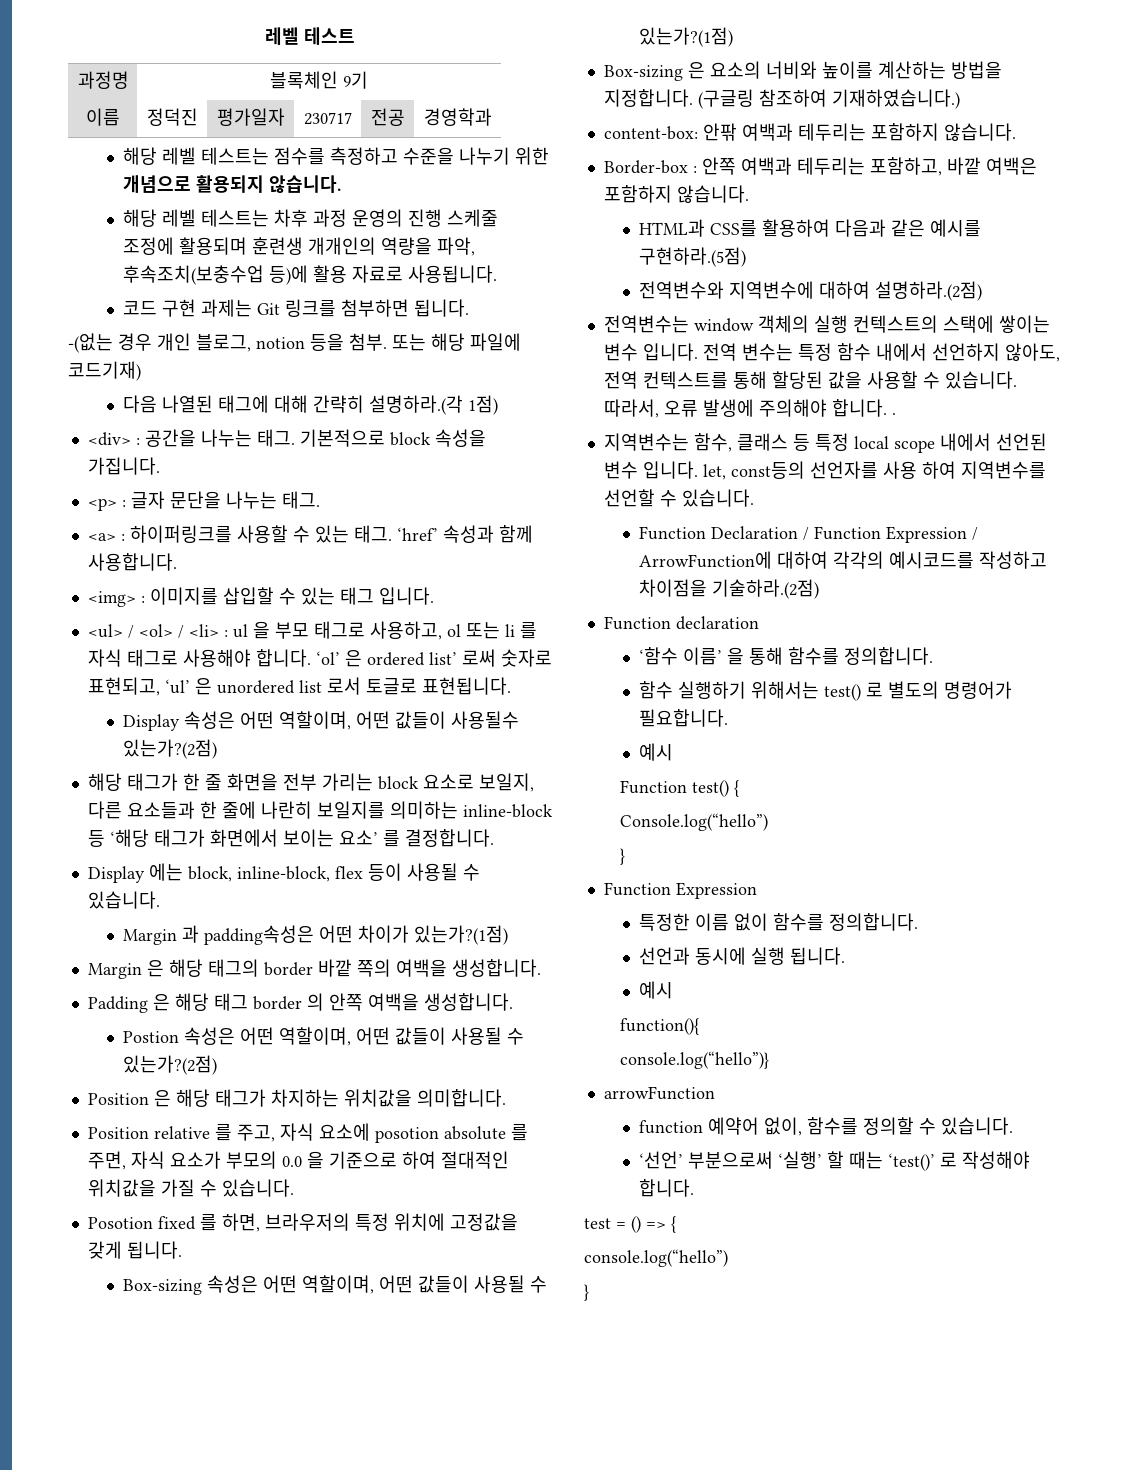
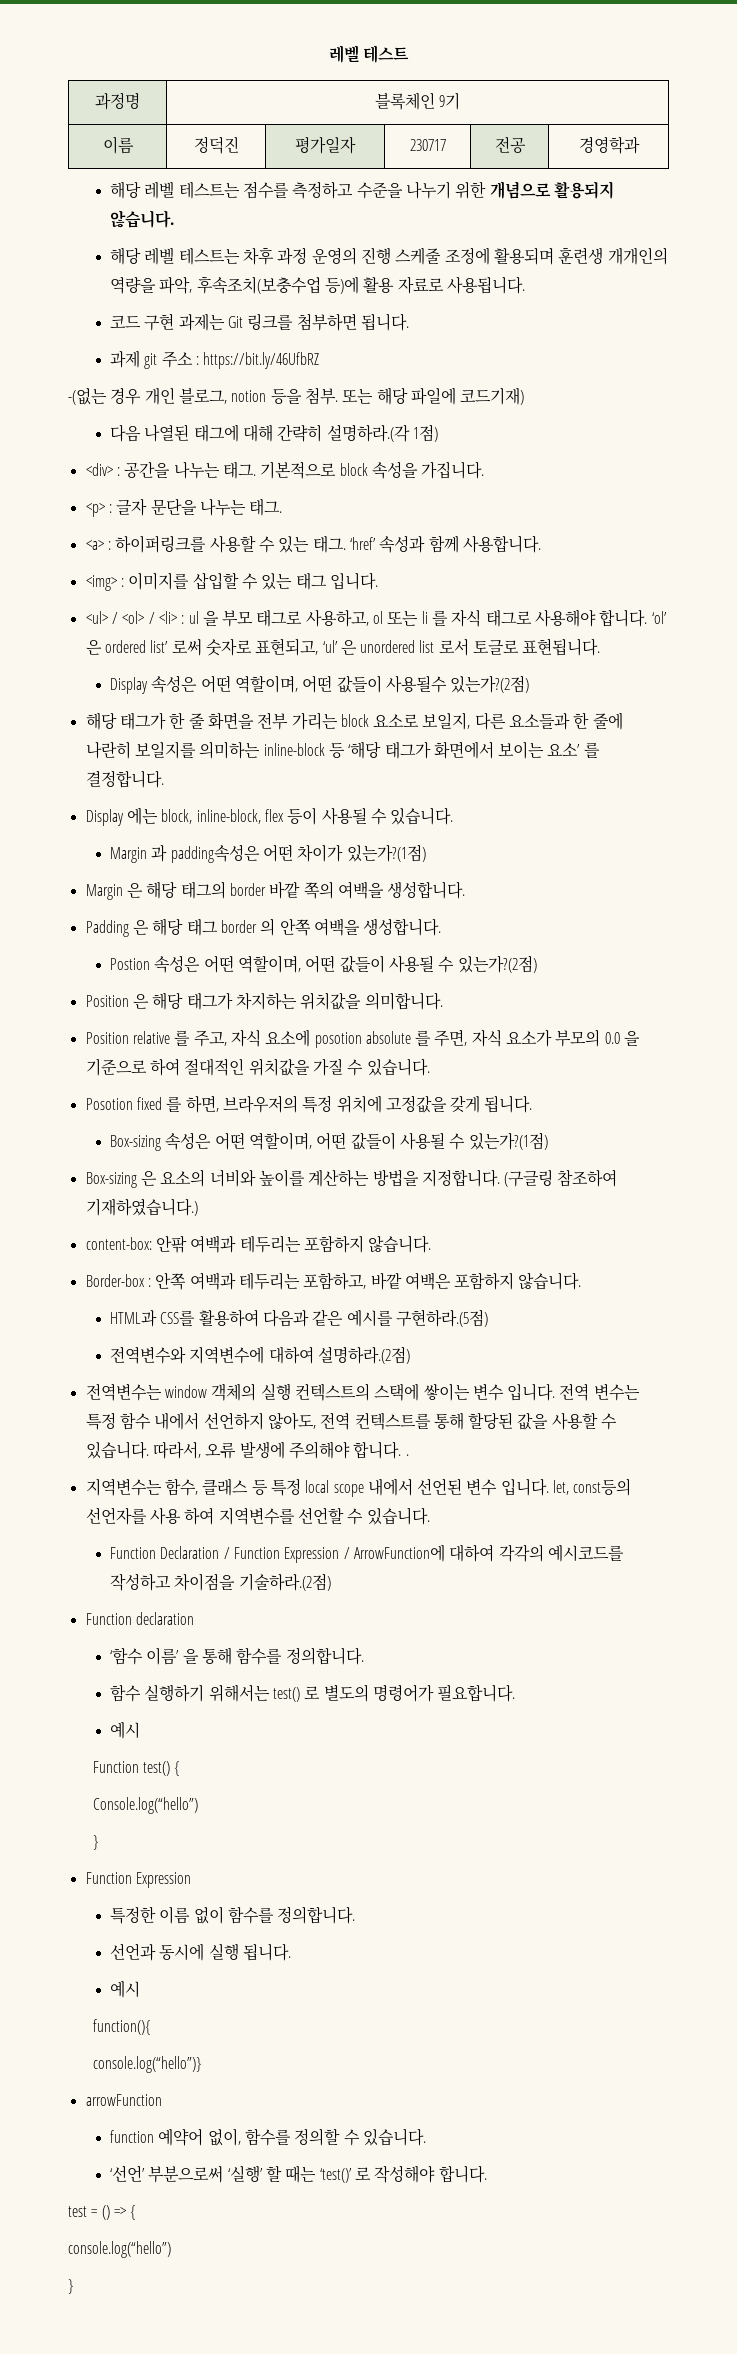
(470, 308) none -> [110,350,320,369] // 과제 git 주소 : https://bit.ly/46UfbRZ

